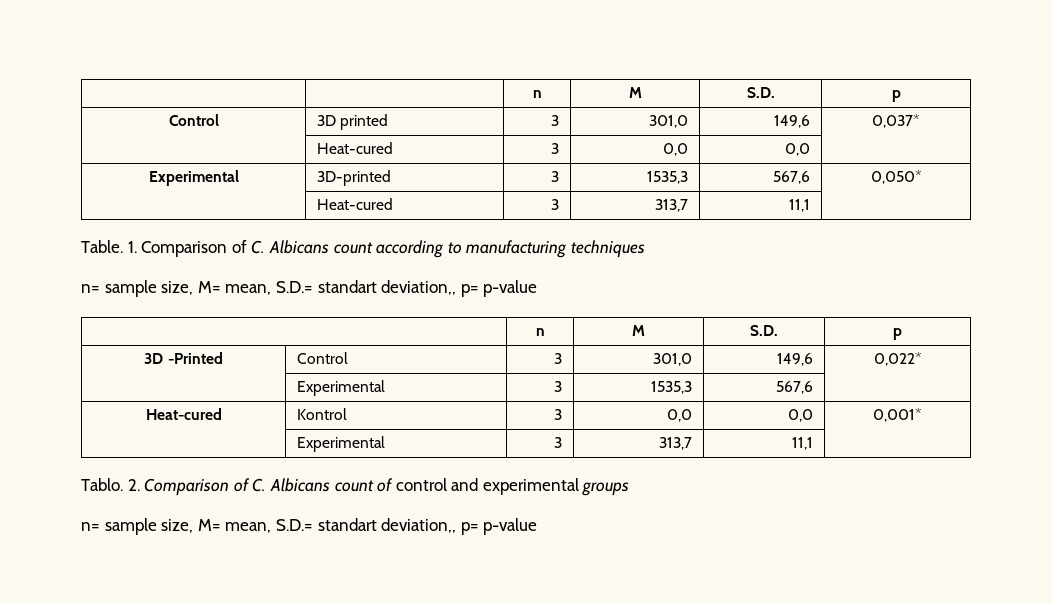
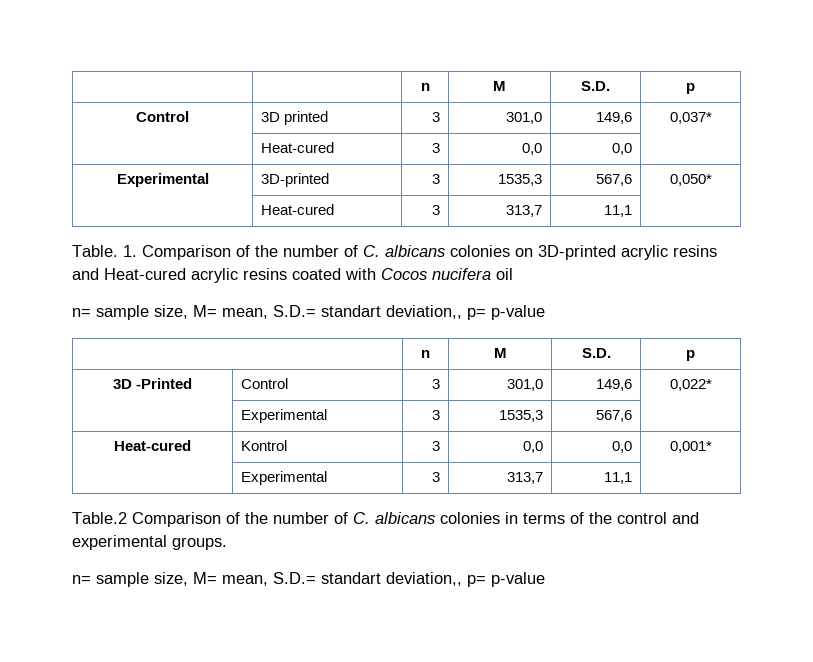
[251,240,645,258] C. Albicans count according to manufacturing techniques -> [255,245,717,260] [72,268,513,283] the number of C. albicans colonies on 3D-printed acrylic resins and Heat-cured acrylic resins coated with Cocos nucifera oil
[81,478,394,496] Tablo. 2. Comparison of C. Albicans count of -> [72,512,612,527] Table.2 Comparison of the number of C. albicans colonies in terms of the
[582,482,630,496] groups -> [172,537,227,550] groups.

